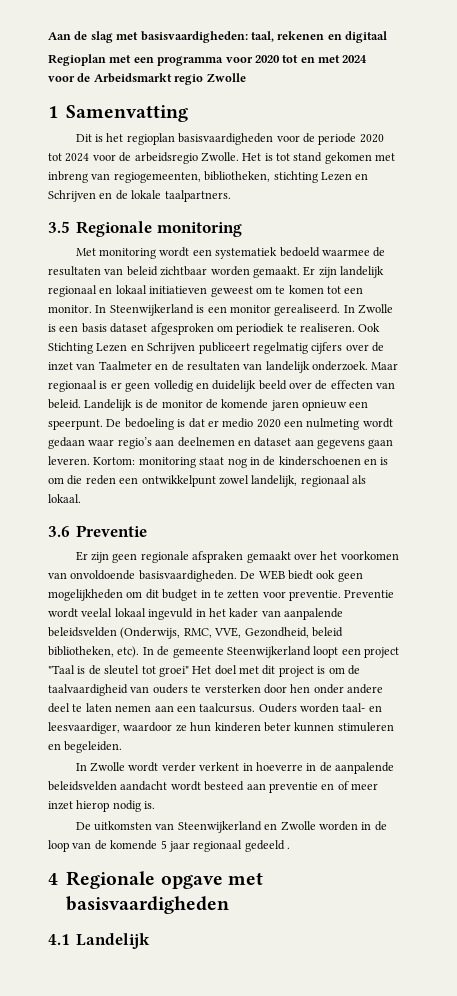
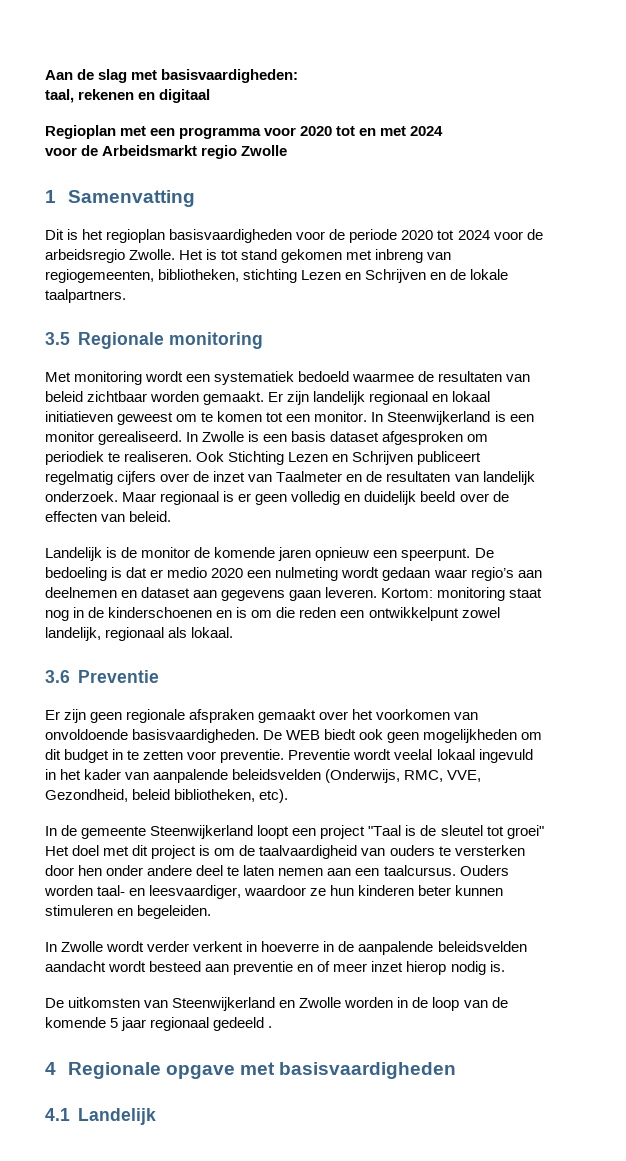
(248, 37) none -> (299, 76) //
(81, 404) none -> (172, 516) //
(140, 652) none -> (289, 796) //

